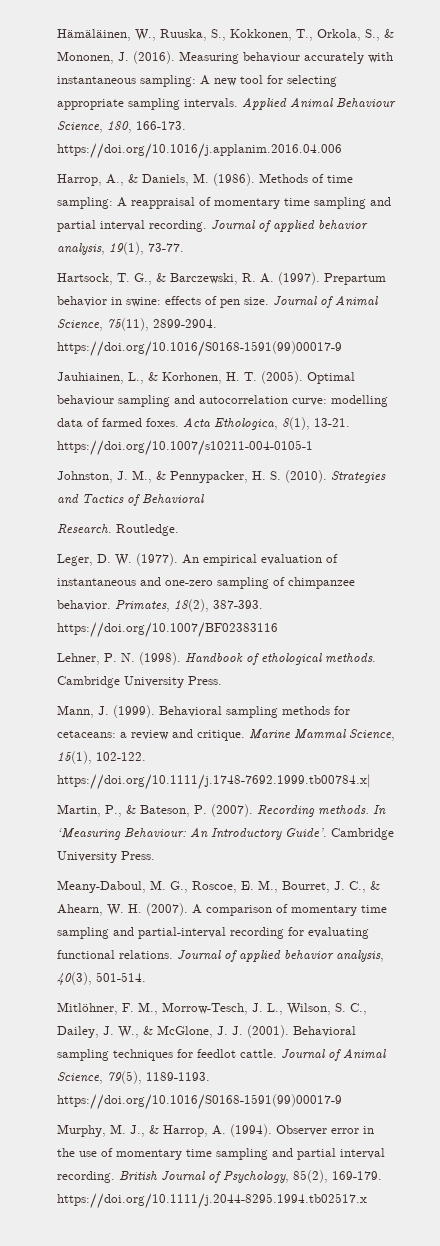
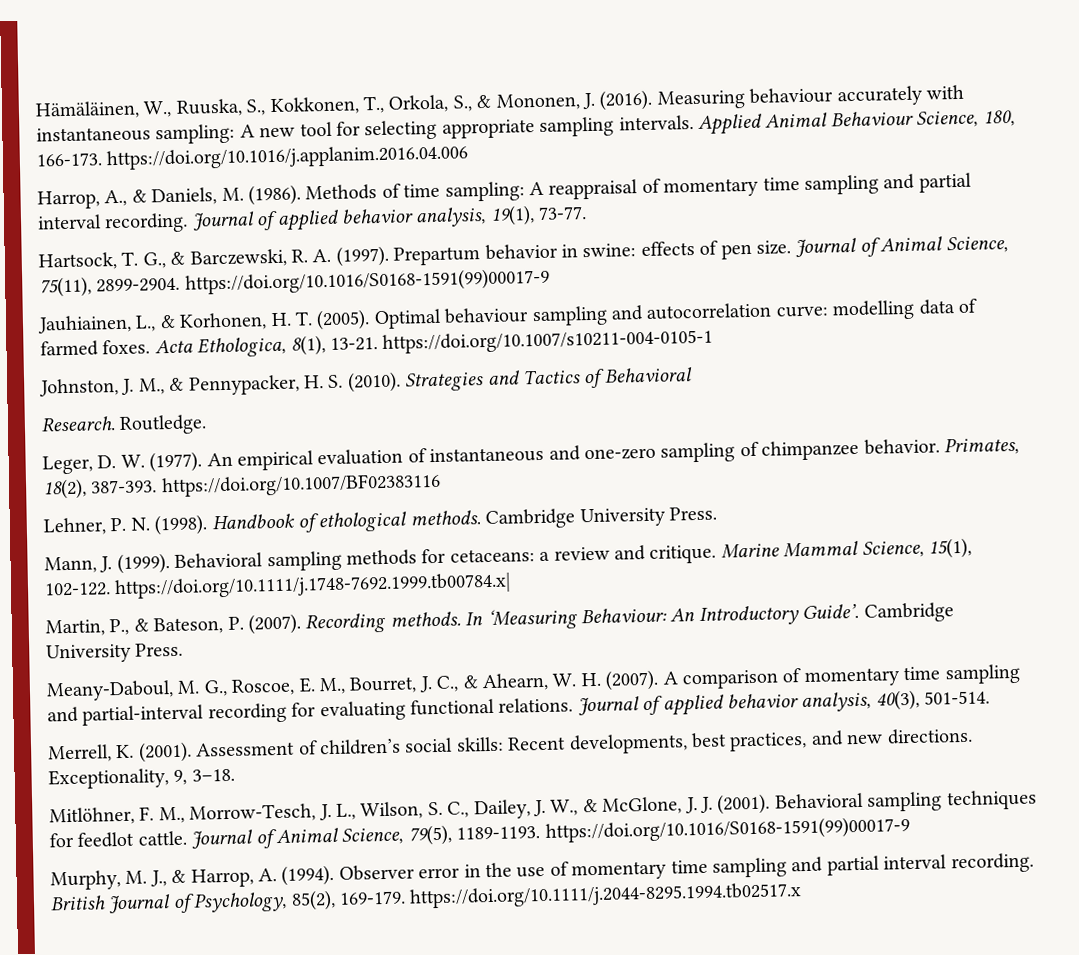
(146, 977) none -> [48,727,973,763] [48,768,235,790] // Merrell, K. (2001). Assessment of children’s social skills: Recent developments, best practices, and new directions. Exceptionality, 9, 3–18.

